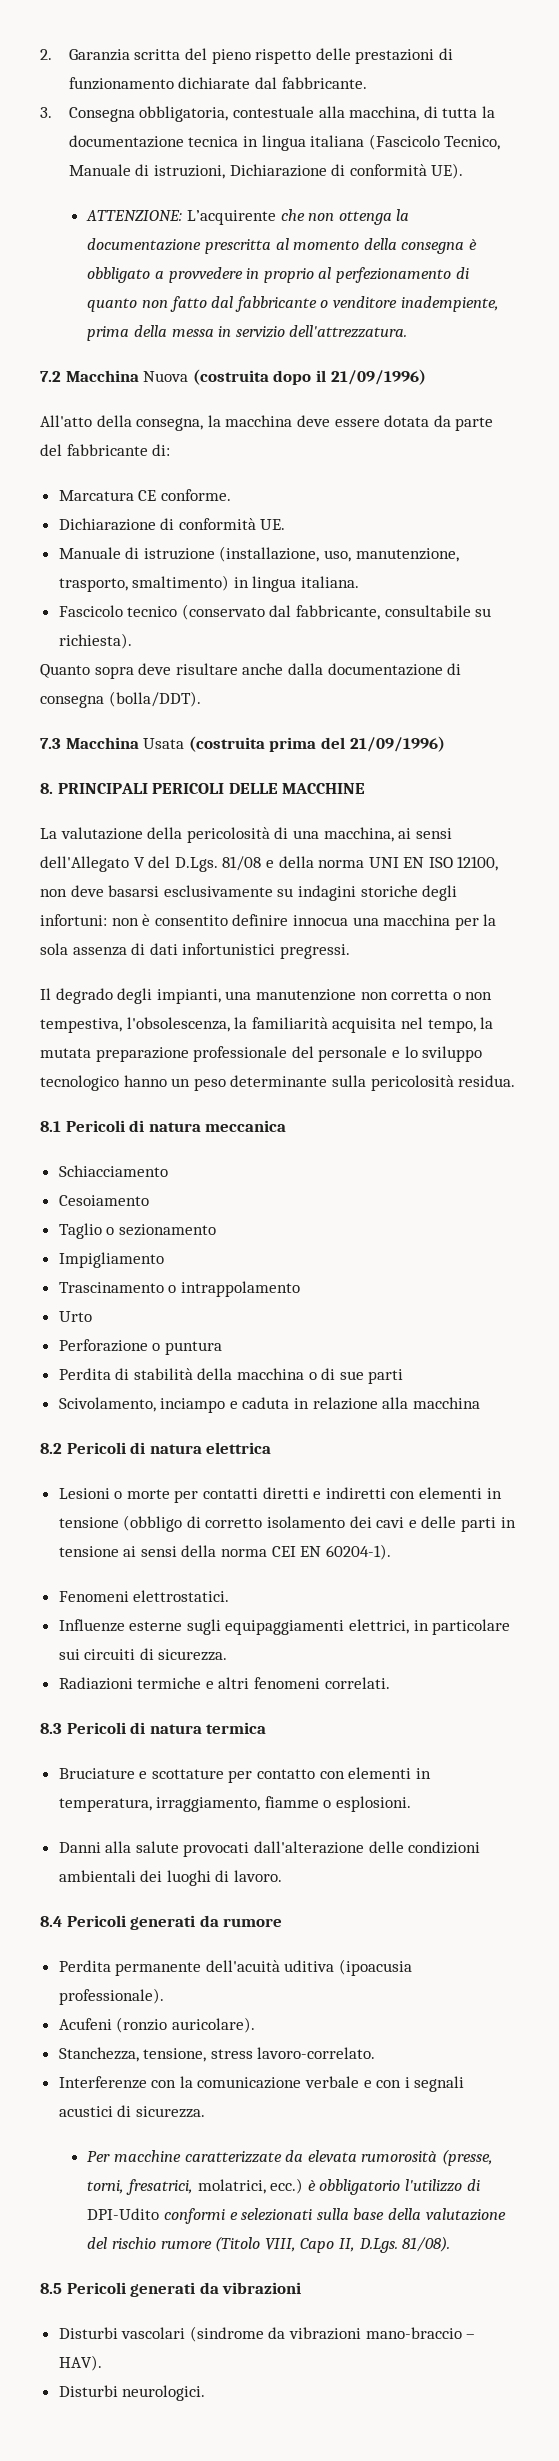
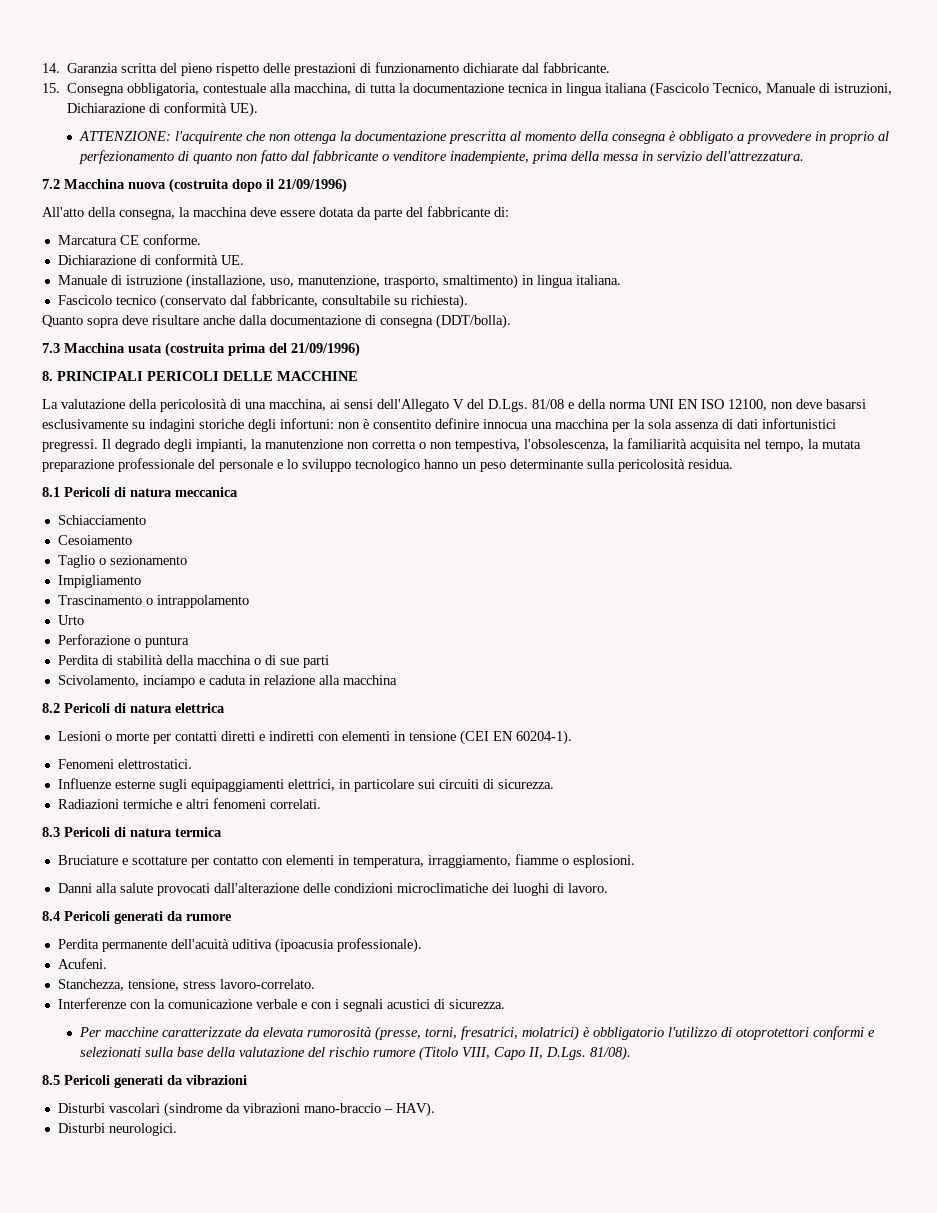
[40,49,52,60] 2. -> [42,63,60,73] 14.
[40,107,52,118] 3. -> [42,83,60,93] 15.
[187,210,277,225] L’acquirente -> [174,131,243,144] l'acquirente
[143,371,189,382] Nuova -> [128,182,166,189] nuova
[108,691,201,707] (bolla/DDT). -> [436,314,511,329] (DDT/bolla).
[143,738,185,749] Usata -> [128,344,162,353] usata
(350, 951) // -> (98, 445) none
[225,991,252,1000] una -> [251,439,262,449] la
[123,1515,516,1532] [58,1545,296,1557] (obbligo di corretto isolamento dei cavi e delle parti in tensione ai sensi della norma CEI -> [459,730,489,745] (CEI
[58,1870,136,1882] ambientali -> [396,883,488,893] microclimatiche
[58,2017,255,2033] Acufeni (ronzio auricolare). -> [57,958,107,969] Acufeni.
[197,2178,304,2194] molatrici, ecc.) -> [521,1026,579,1041] molatrici)
[87,2208,160,2220] DPI-Udito -> [735,1027,809,1040] otoprotettori

